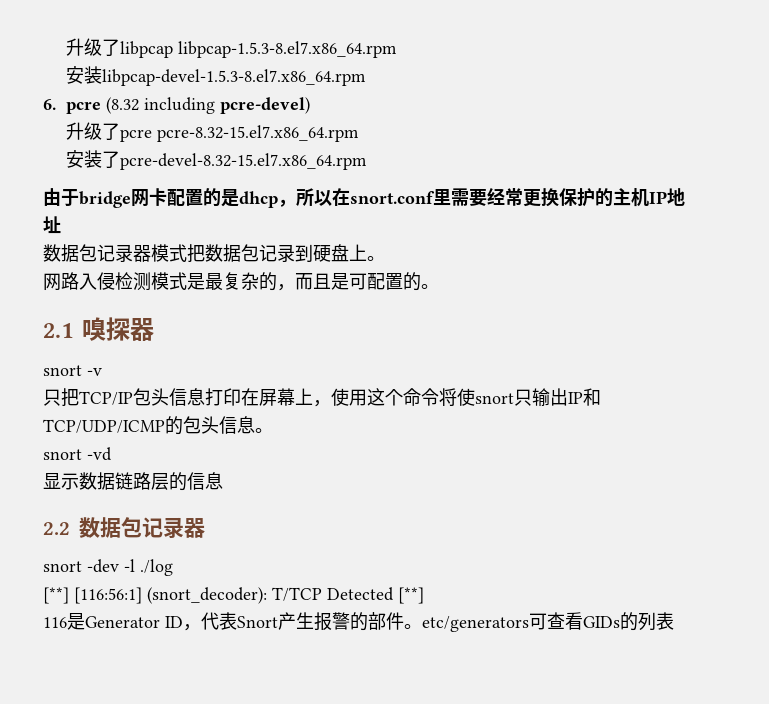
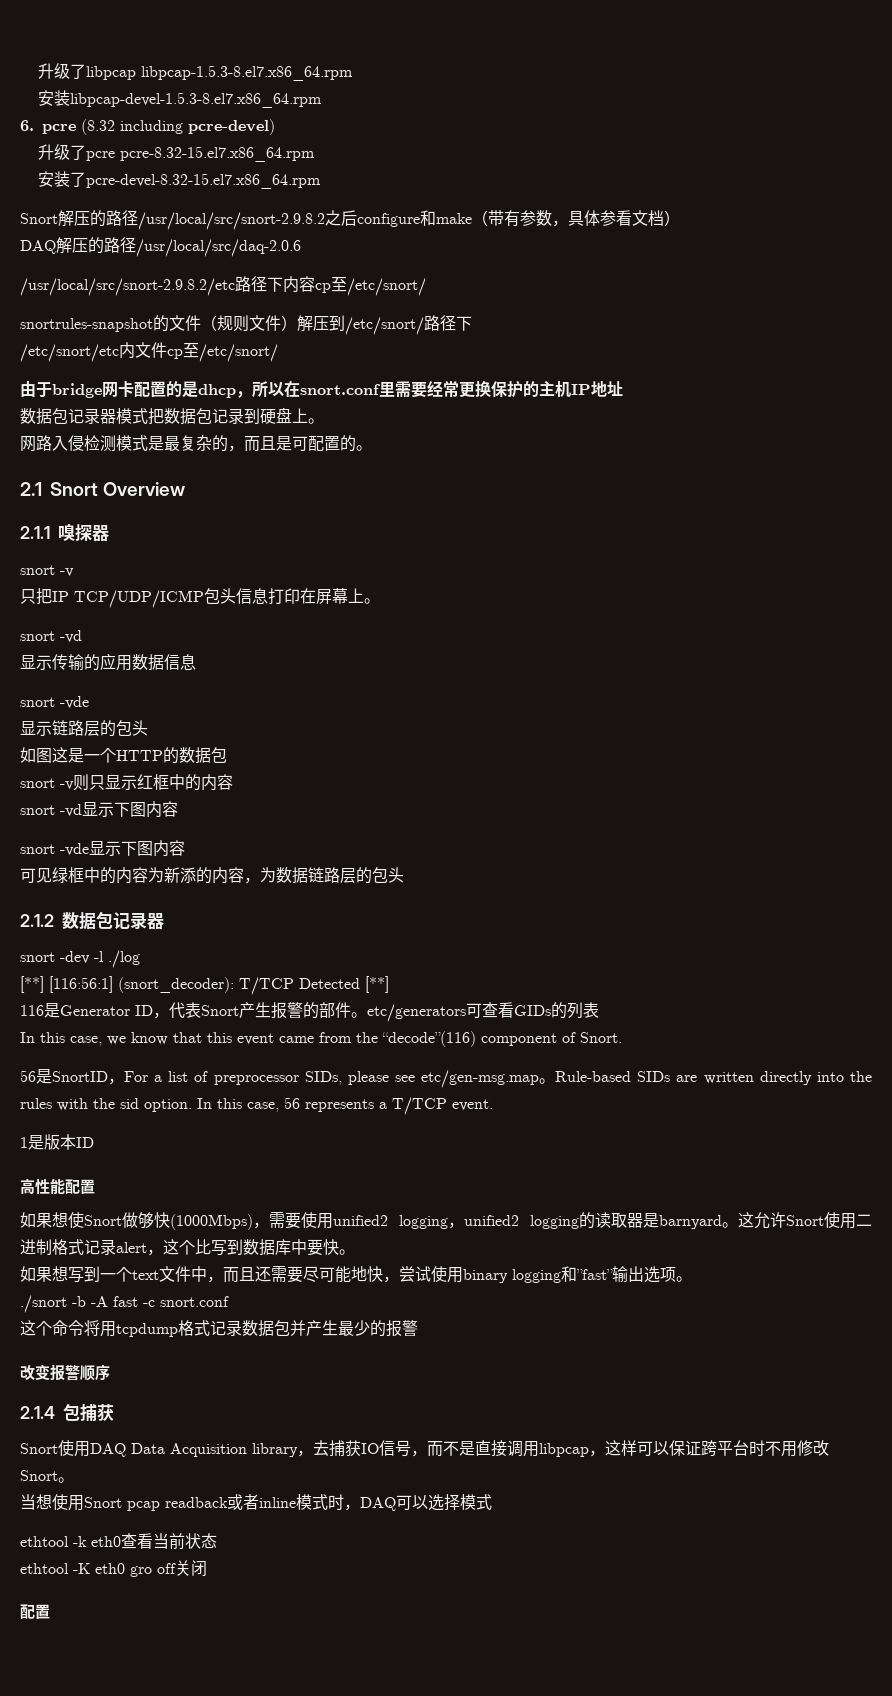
(367, 161) none -> [20,210,680,230] [20,237,301,257] [20,276,426,296] [20,315,472,335] [20,342,278,362] // Snort解压的路径/usr/local/src/snort-2.9.8.2之后configure和make（带有参数，具体参看文档） // DAQ解压的路径/usr/local/src/daq-2.0.6 // /usr/local/src/snort-2.9.8.2/etc路径下内容cp至/etc/snort/ // snortrules-snapshot的文件（规则文件）解压到/etc/snort/路径下 // /etc/snort/etc内文件cp至/etc/snort/
(73, 330) none -> [50,482,186,496] [20,526,50,539] Snort Overview // 2.1.1
[79,391,133,405] TCP/IP -> [52,590,204,608] IP TCP/UDP/ICMP
[313,388,601,407] [43,416,273,435] [43,447,112,461] [43,473,79,490] ，使用这个命令将使snort只输出IP和TCP/UDP/ICMP的包头信息。 // snort -vd // 显示 -> [364,598,380,604] [20,630,82,643] [20,653,196,671] [20,696,89,709] [20,720,148,737] [20,747,227,764] [20,774,233,791] [20,801,178,818] [20,840,185,857] [20,867,276,884] 。 // snort -vd // 显示传输的应用数据信息 // snort -vde // 显示链路层的包头 // 如图这是一个HTTP的数据包 // snort -v则只显示红框中的内容 // snort -vd显示下图内容 // snort -vde显示下图内容 // 可见绿框中的内容为新添的内容，为
[187,472,223,490] [43,522,70,535] 信息 // 2.2 -> [372,867,404,883] [20,914,54,927] 包头 // 2.1.2
(674, 621) none -> [20,1031,622,1047] [20,1069,872,1088] [20,1097,493,1115] [20,1134,94,1150] [20,1178,95,1194] [20,1212,872,1230] [20,1239,355,1256] [20,1266,692,1283] [20,1295,229,1313] [20,1320,418,1337] [20,1364,110,1381] [20,1403,114,1422] [20,1440,829,1457] [20,1470,74,1483] [20,1494,492,1511] [20,1533,217,1550] [20,1560,207,1577] [20,1604,50,1619] // In this case, we know that this event came from the “decode”(116) component of Snort. // 56是SnortID，For a list of preprocessor SIDs, please see etc/gen-msg.map。Rule-based SIDs are written directly into the rules with the sid option. In this case, 56 represents a T/TCP event. // 1是版本ID // 高性能配置 // 如果想使Snort做够快(1000Mbps)，需要使用unified2 logging，unified2 logging的读取器是barnyard。这允许Snort使用二进制格式记录alert，这个比写到数据库中要快。 // 如果想写到一个text文件中，而且还需要尽可能地快，尝试使用binary logging和”fast”输出选项。 // ./snort -b -A fast -c snort.conf // 这个命令将用tcpdump格式记录数据包并产生最少的报警 // 改变报警顺序 // 2.1.4包捕获 // Snort使用DAQ Data Acquisition library，去捕获IO信号，而不是直接调用libpcap，这样可以保证跨平台时不用修改Snort。 // 当想使用Snort pcap readback或者inline模式时，DAQ可以选择模式 // ethtool -k eth0查看当前状态 // ethtool -K eth0 gro off关闭 // 配置

